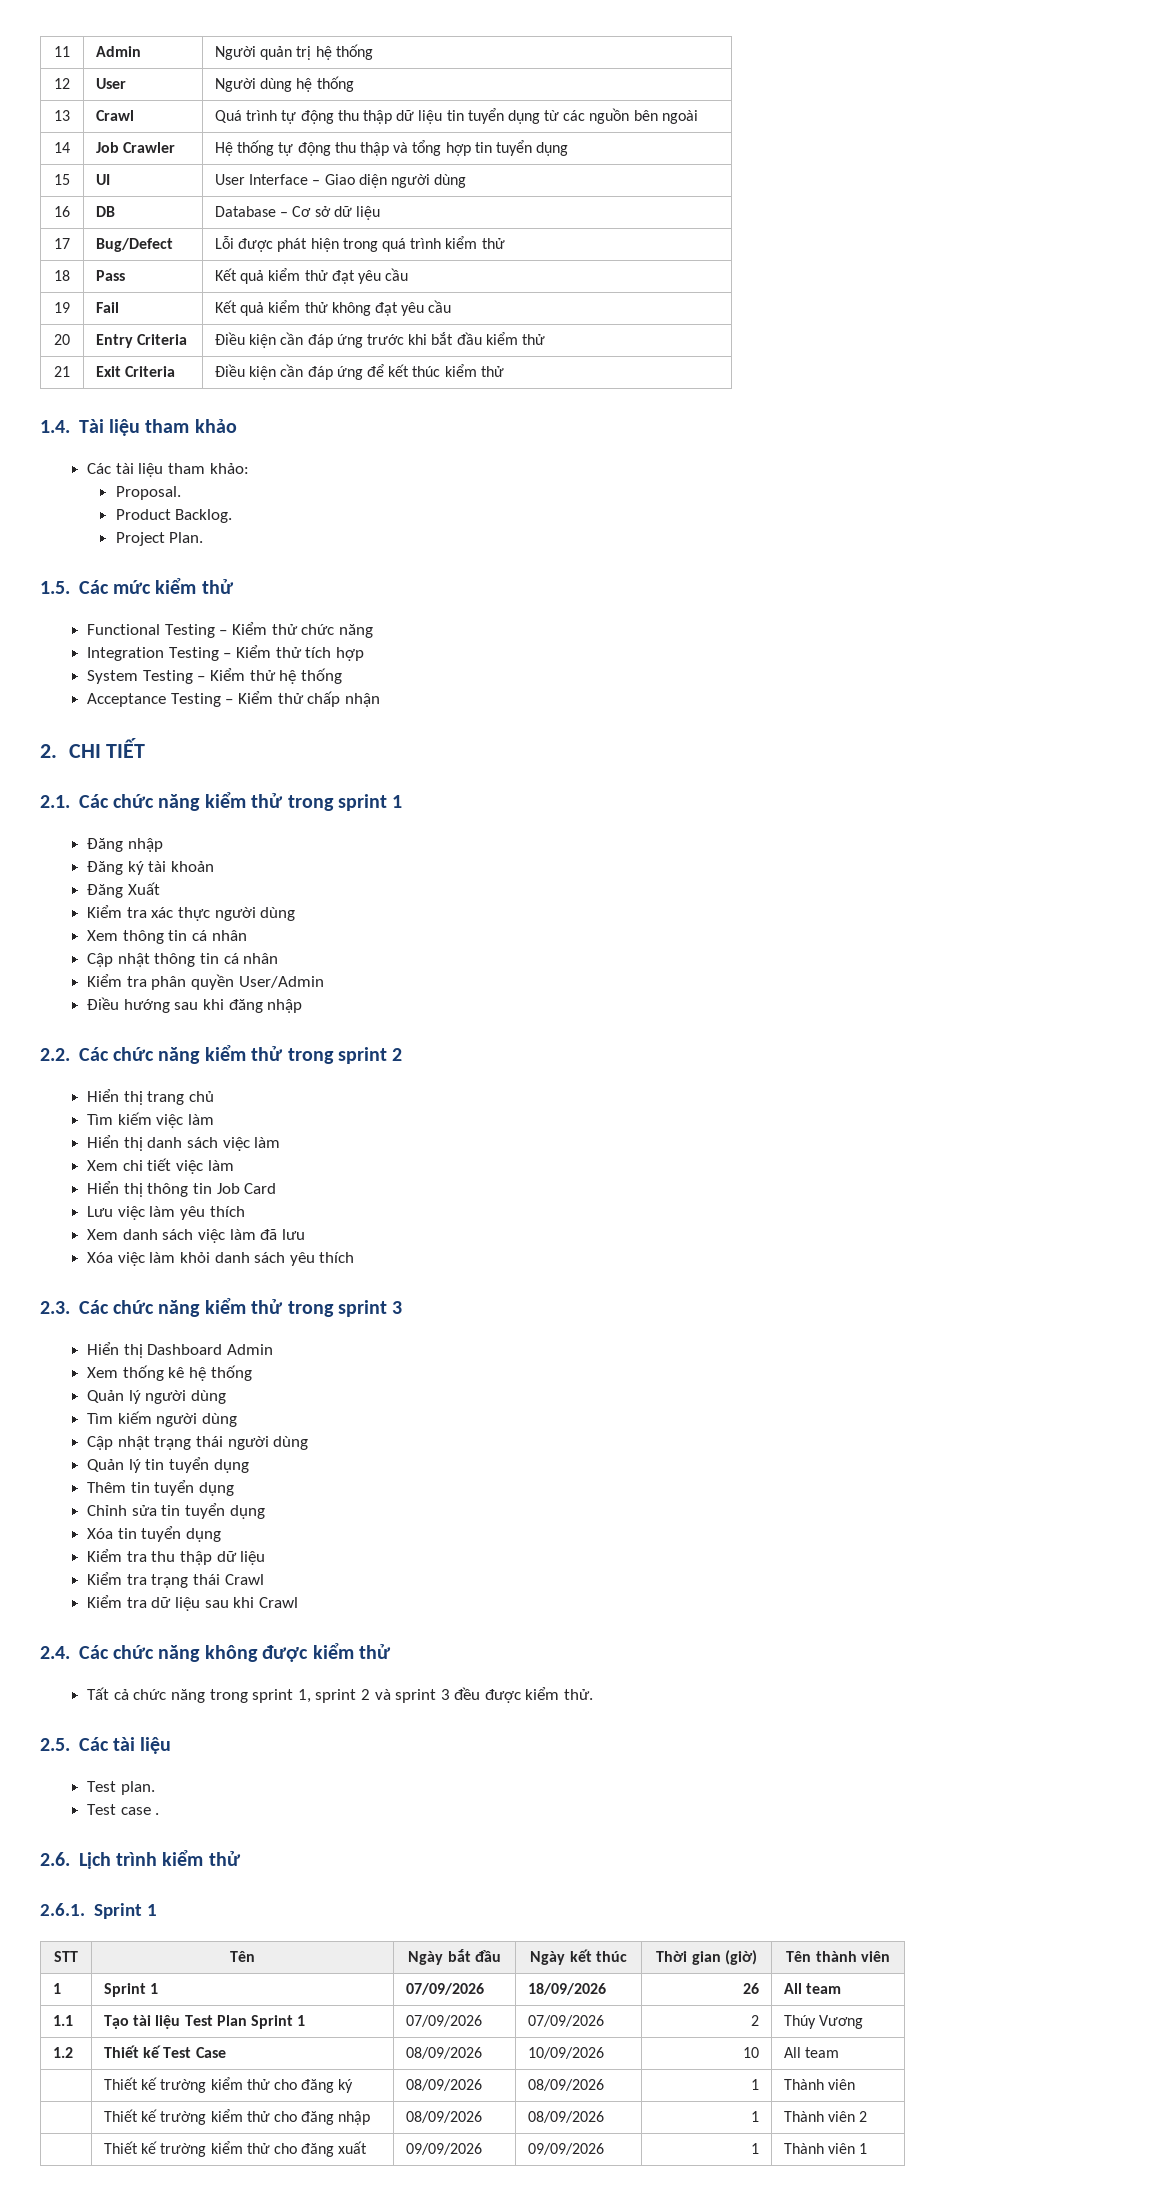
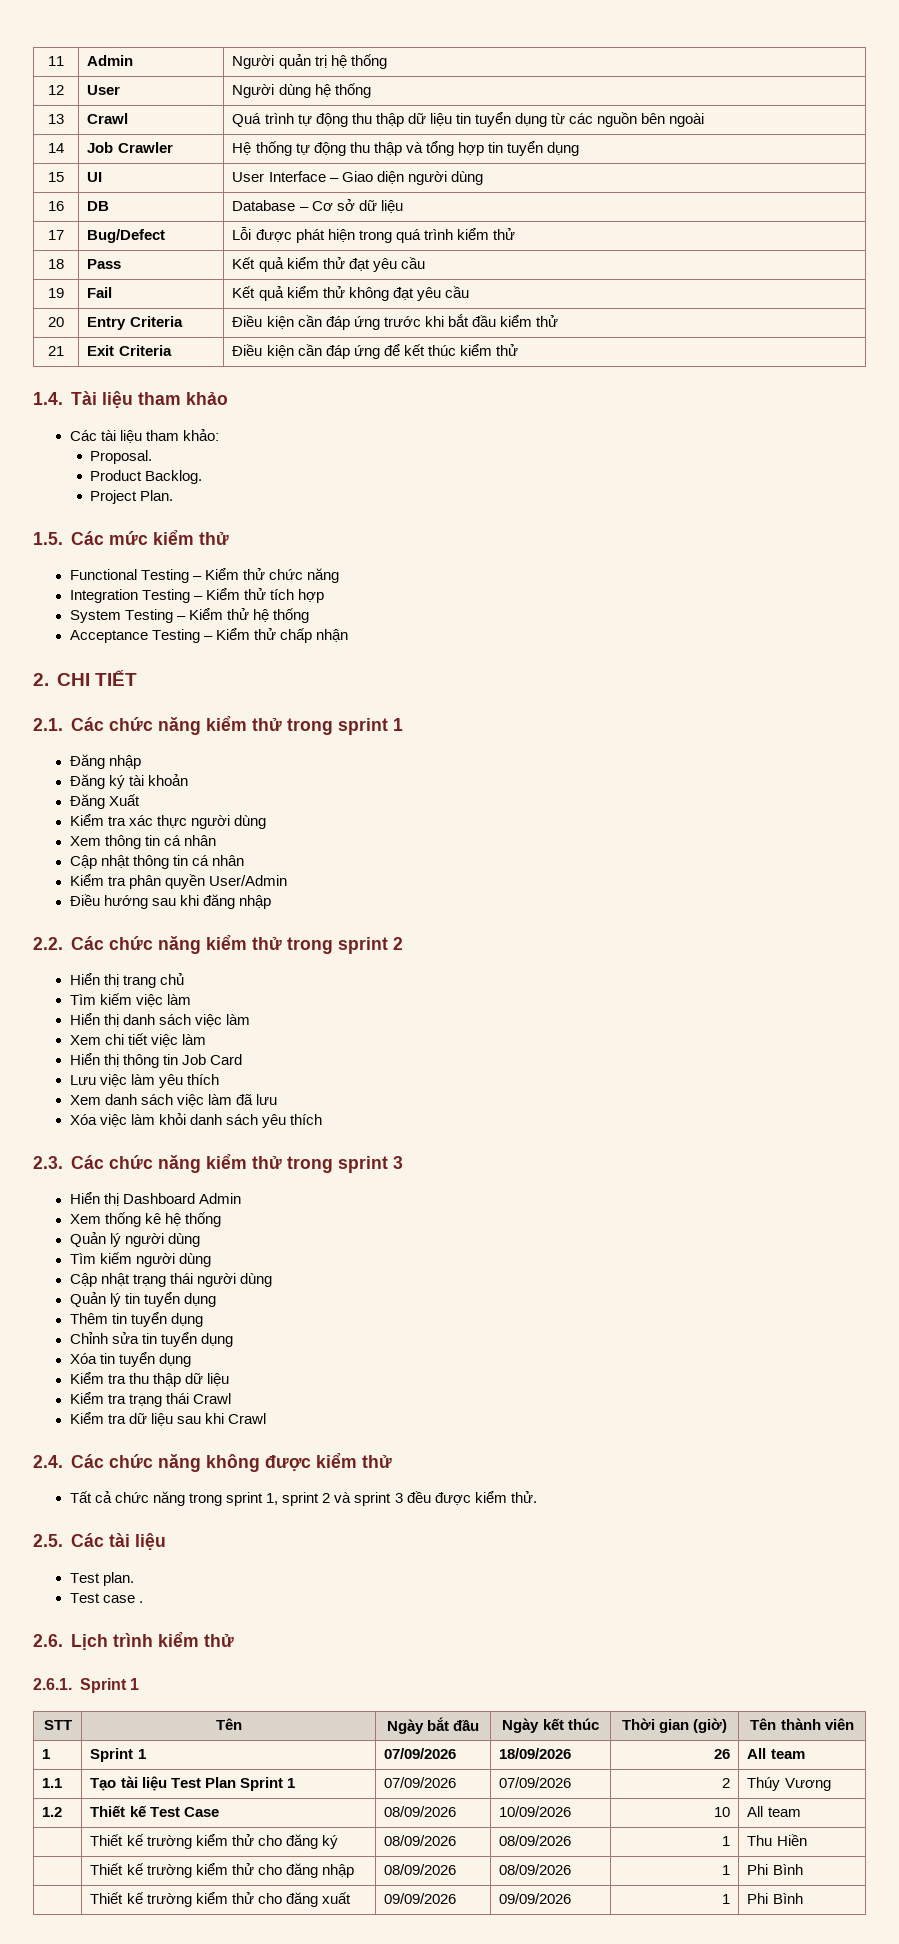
[784,2079,856,2090] Thành viên -> [747,1834,807,1846] Thu Hiền
[784,2111,868,2122] Thành viên 2 -> [747,1864,803,1875] Phi Bình
[784,2143,868,2154] Thành viên 1 -> [747,1893,803,1904] Phi Bình

